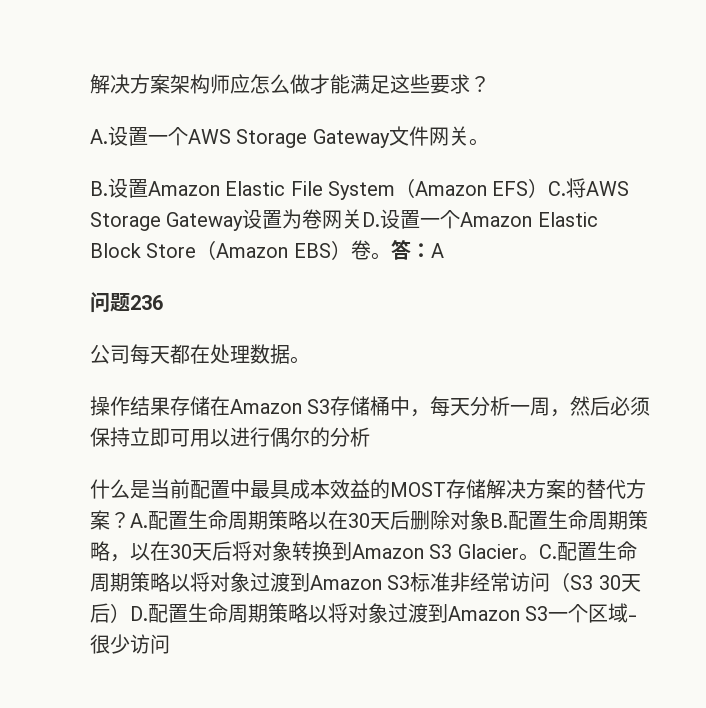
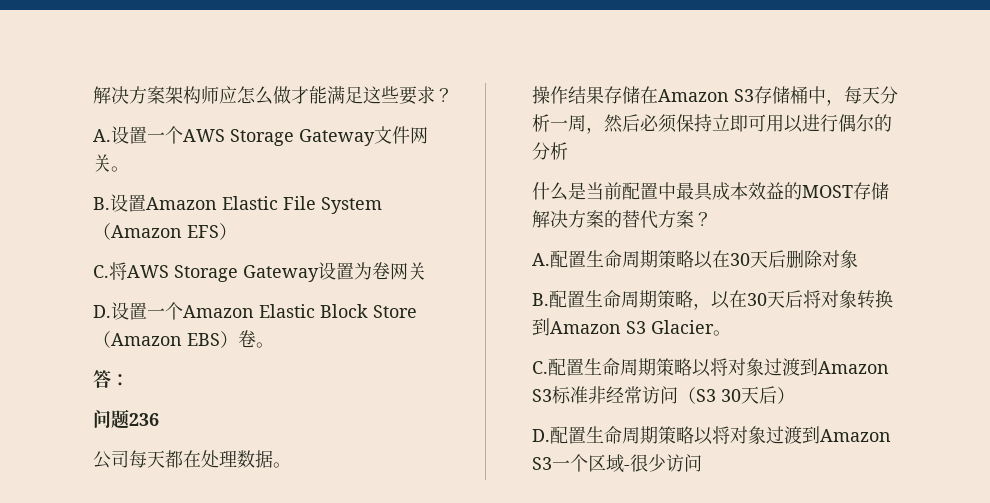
(549, 188) none -> (238, 231) //
(363, 219) none -> (427, 271) //
(391, 256) none -> (275, 345) //
[430,243,444,258] A -> (130, 380) none
(130, 520) none -> (713, 219) //
(490, 520) none -> (859, 259) //
(539, 557) none -> (732, 333) //
(130, 613) none -> (796, 395) //

